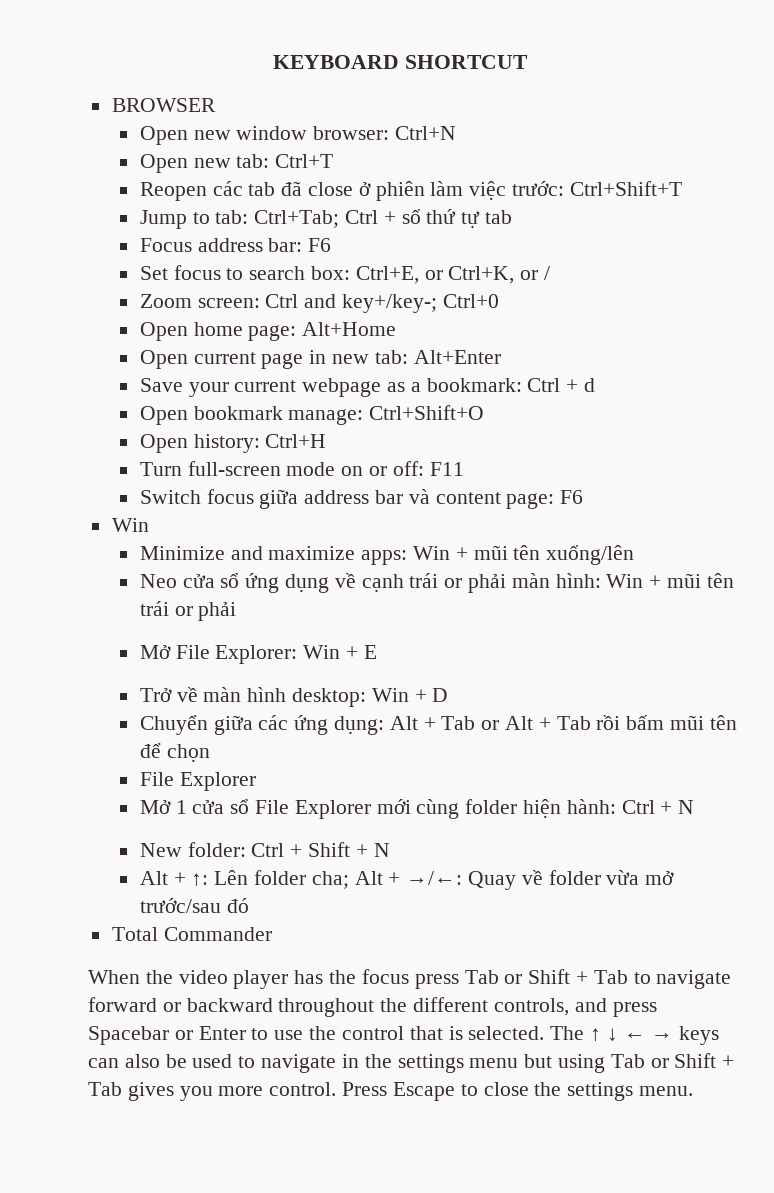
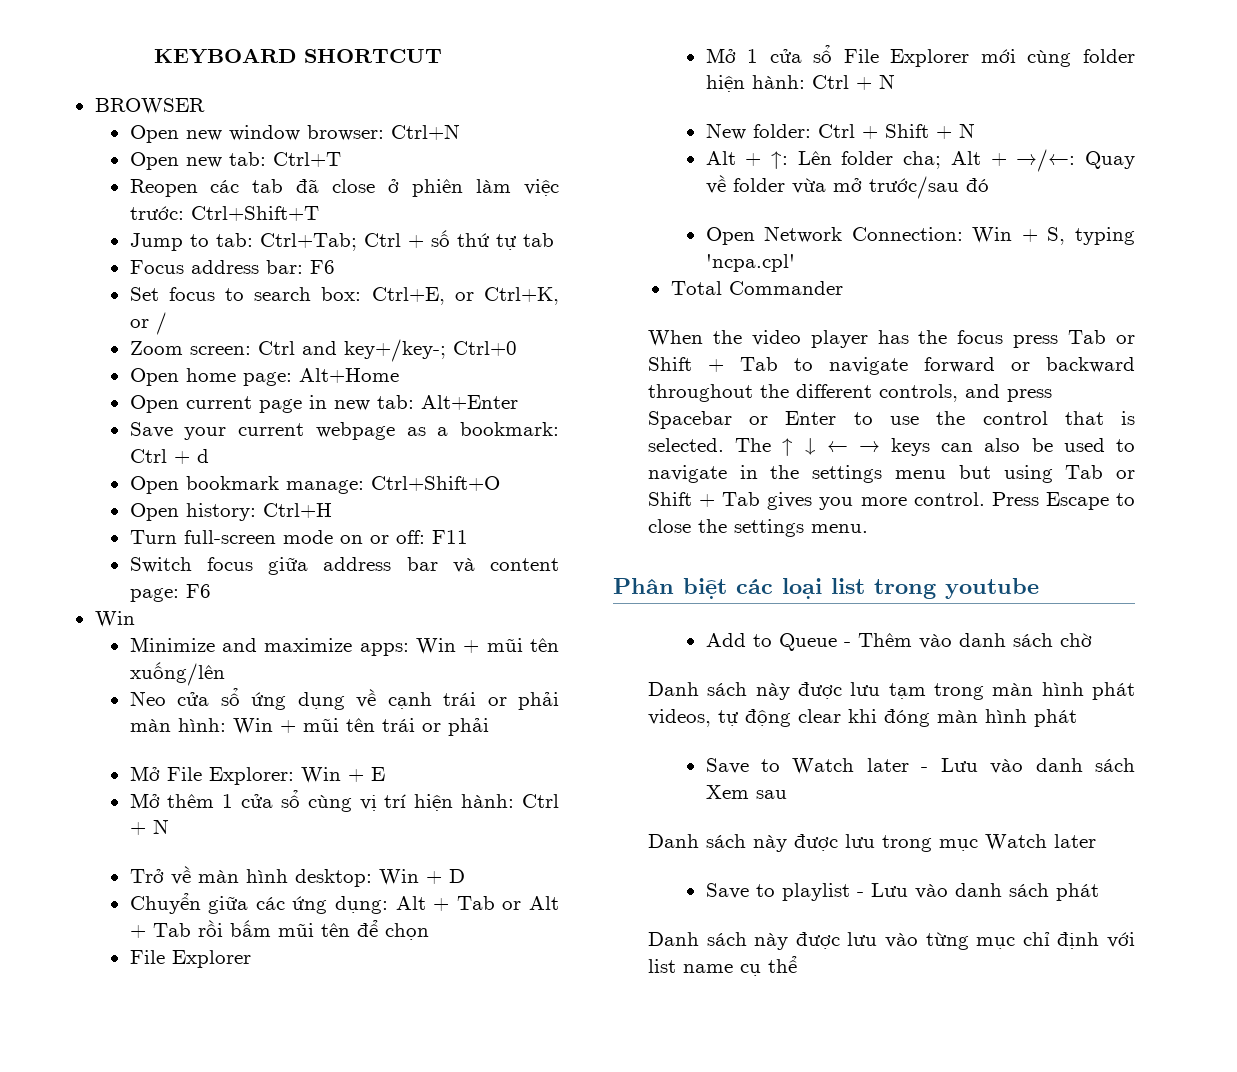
(377, 652) none -> [129,790,559,812] [129,819,169,835] // Mở thêm 1 cửa sổ cùng vị trí hiện hành: Ctrl + N
(249, 905) none -> [705,226,1135,245] [705,254,795,272] // Open Network Connection: Win + S, typing 'ncpa.cpl'
(693, 1091) none -> [613,578,1039,599] [705,633,1092,651] [647,682,1135,700] [647,709,1077,727] [705,758,1135,774] [705,785,787,799] [647,834,1096,852] [705,883,1099,901] [647,932,1135,950] [647,956,797,976] // Phân biệt các loại list trong youtube // Add to Queue - Thêm vào danh sách chờ // Danh sách này được lưu tạm trong màn hình phát videos, tự động clear khi đóng màn hình phát // Save to Watch later - Lưu vào danh sách Xem sau // Danh sách này được lưu trong mục Watch later // Save to playlist - Lưu vào danh sách phát // Danh sách này được lưu vào từng mục chỉ định với list name cụ thể

